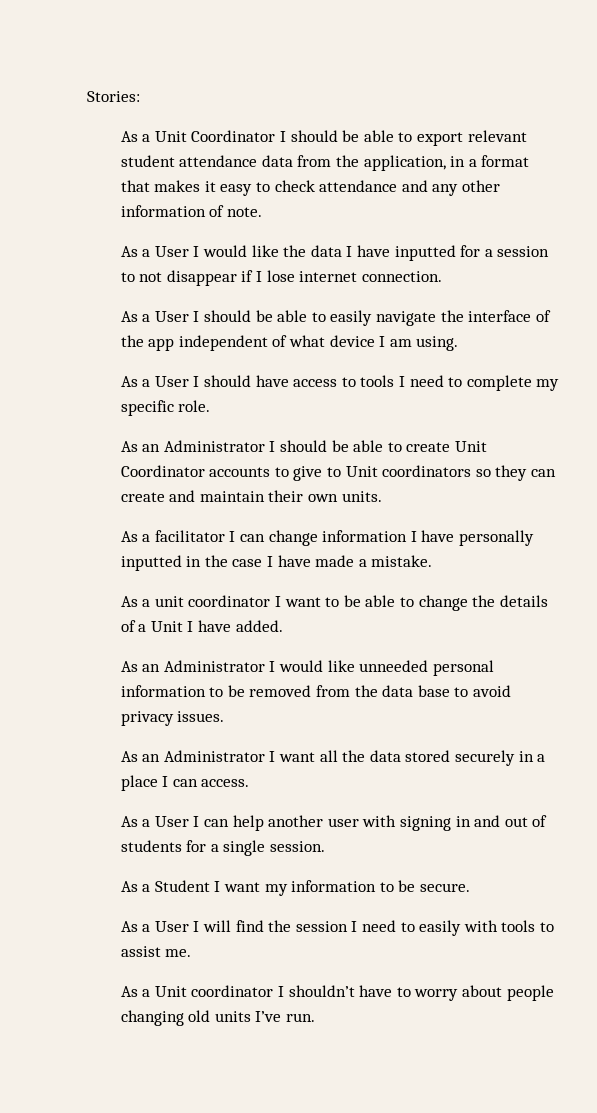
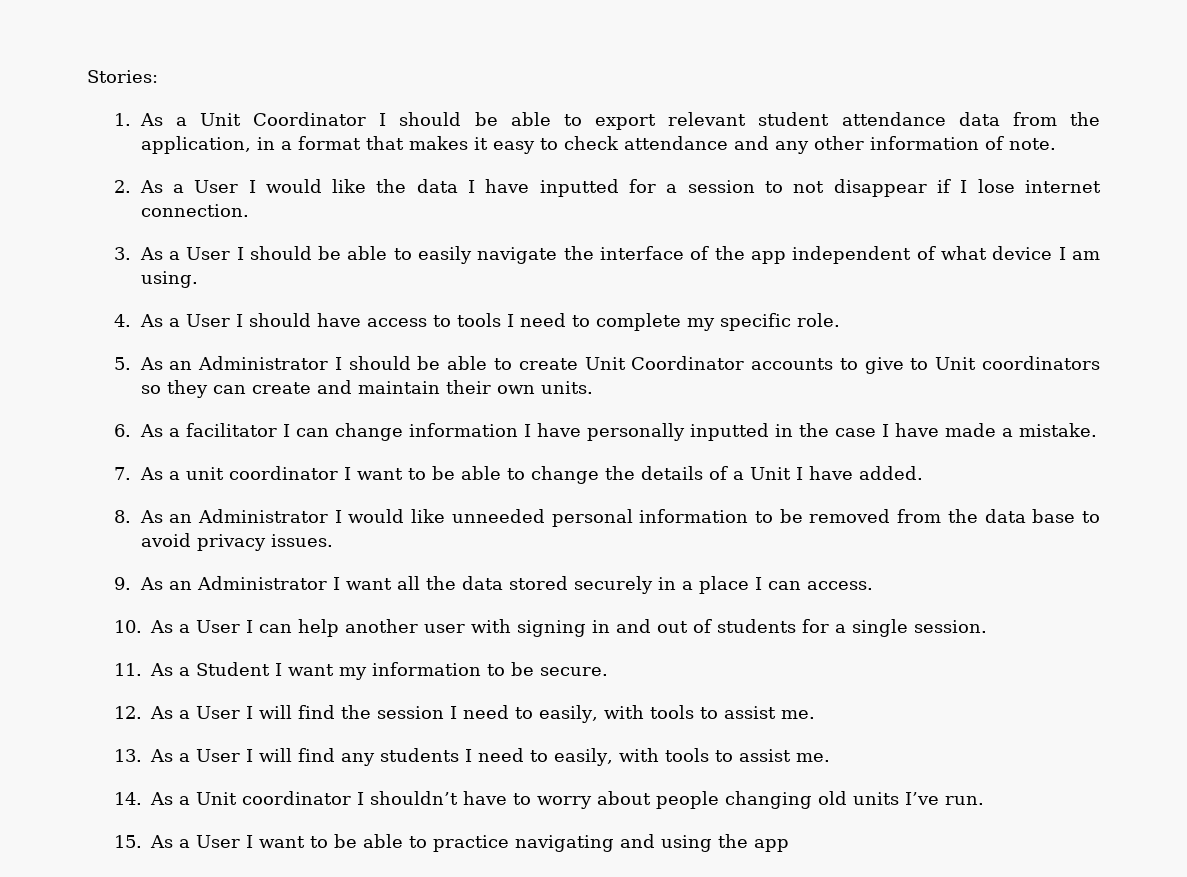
(140, 96) none -> [113,113,131,126] 1.
(262, 212) none -> [113,180,131,193] 2.
(442, 276) none -> [113,247,131,260] 3.
(459, 343) none -> [113,314,131,327] 4.
(211, 406) none -> [113,357,131,370] 5.
(382, 496) none -> [113,424,131,437] 6.
(433, 561) none -> [113,467,131,480] 7.
(283, 626) none -> [113,510,131,523] 8.
(225, 716) none -> [113,577,131,590] 9.
(250, 783) none -> [113,620,142,633] 10.
(325, 846) none -> [113,663,142,676] 11.
(470, 887) none -> [113,706,142,719] 12.
[419,920,554,936] [120,946,192,957] easily with tools to assist me. // -> [538,705,815,723] [113,748,830,766] [113,792,142,805] easily, with tools to assist me. // 13. As a User I will find any students I need to easily, with tools to assist me. // 14.
(315, 1017) none -> [113,834,789,852] // 15. As a User I want to be able to practice navigating and using the app

